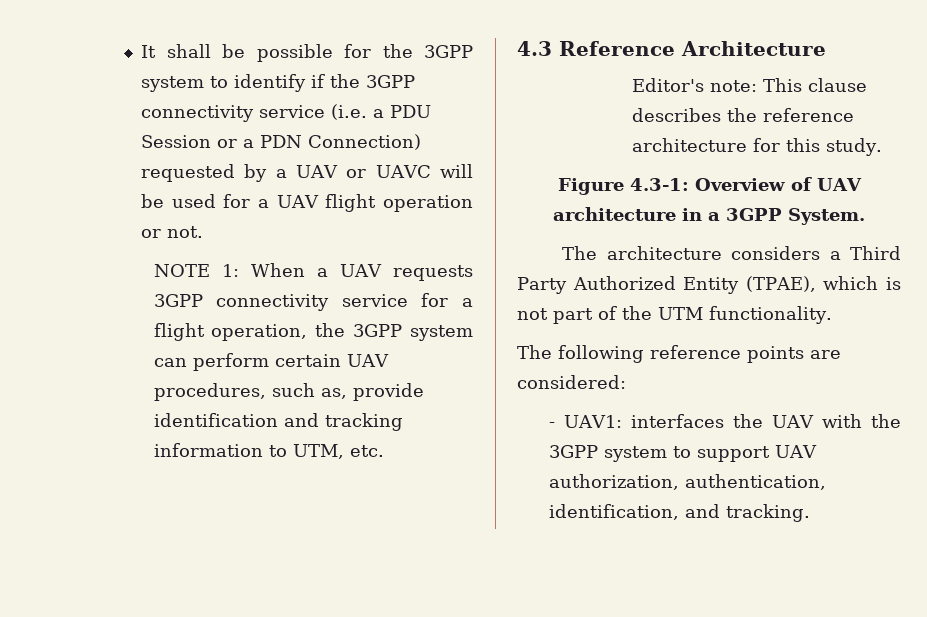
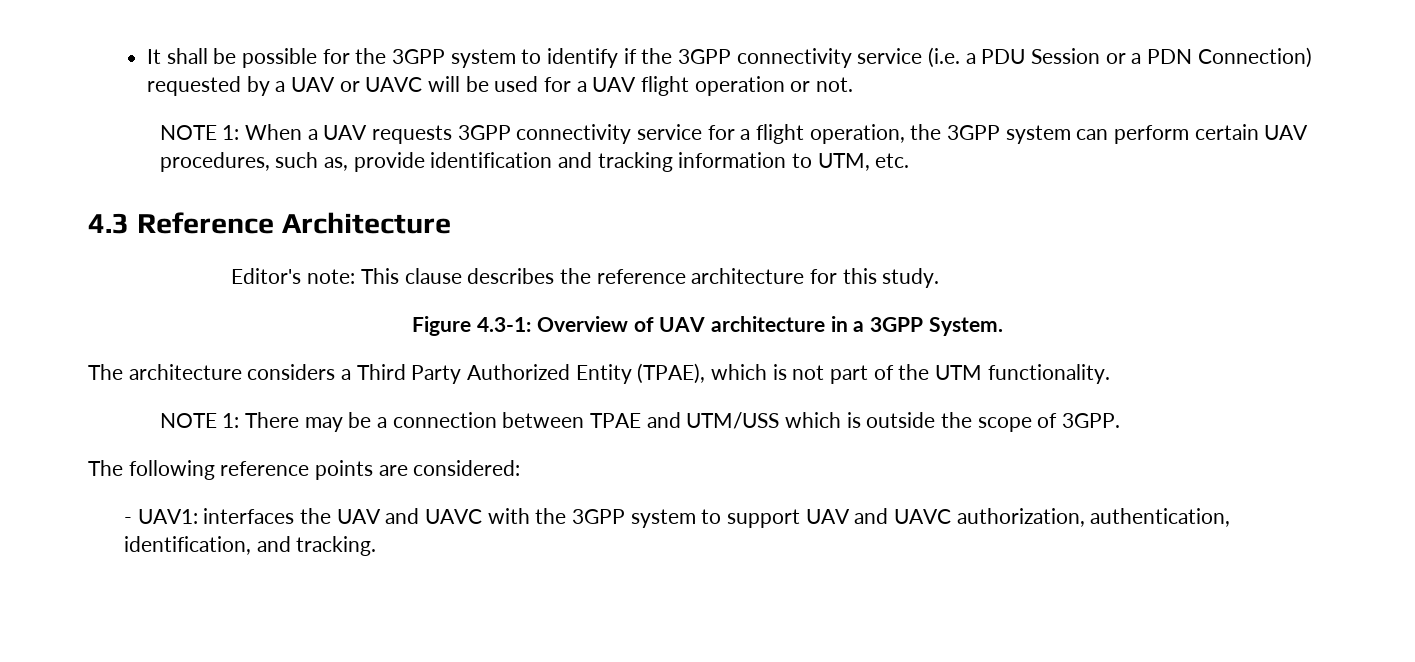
(832, 315) none -> [159,412,1121,432] // NOTE 1: There may be a connection between TPAE and UTM/USS which is outside the scope of 3GPP.
(815, 421) none -> [385,508,482,524] and UAVC
(818, 451) none -> [854,508,951,524] and UAVC

